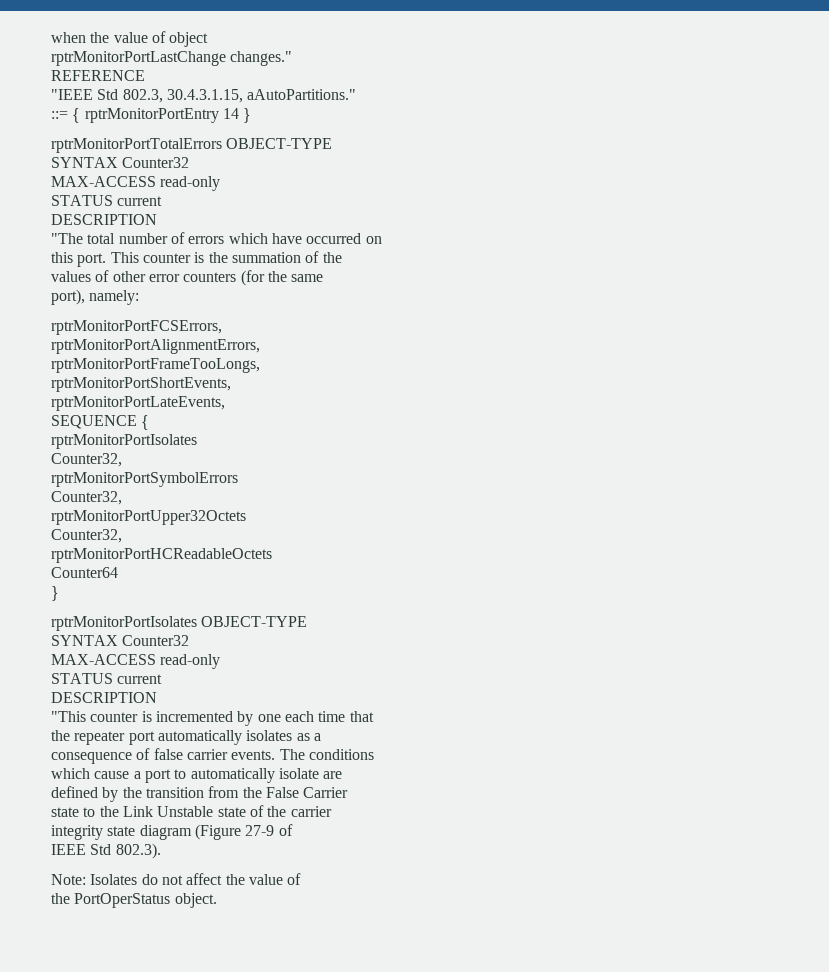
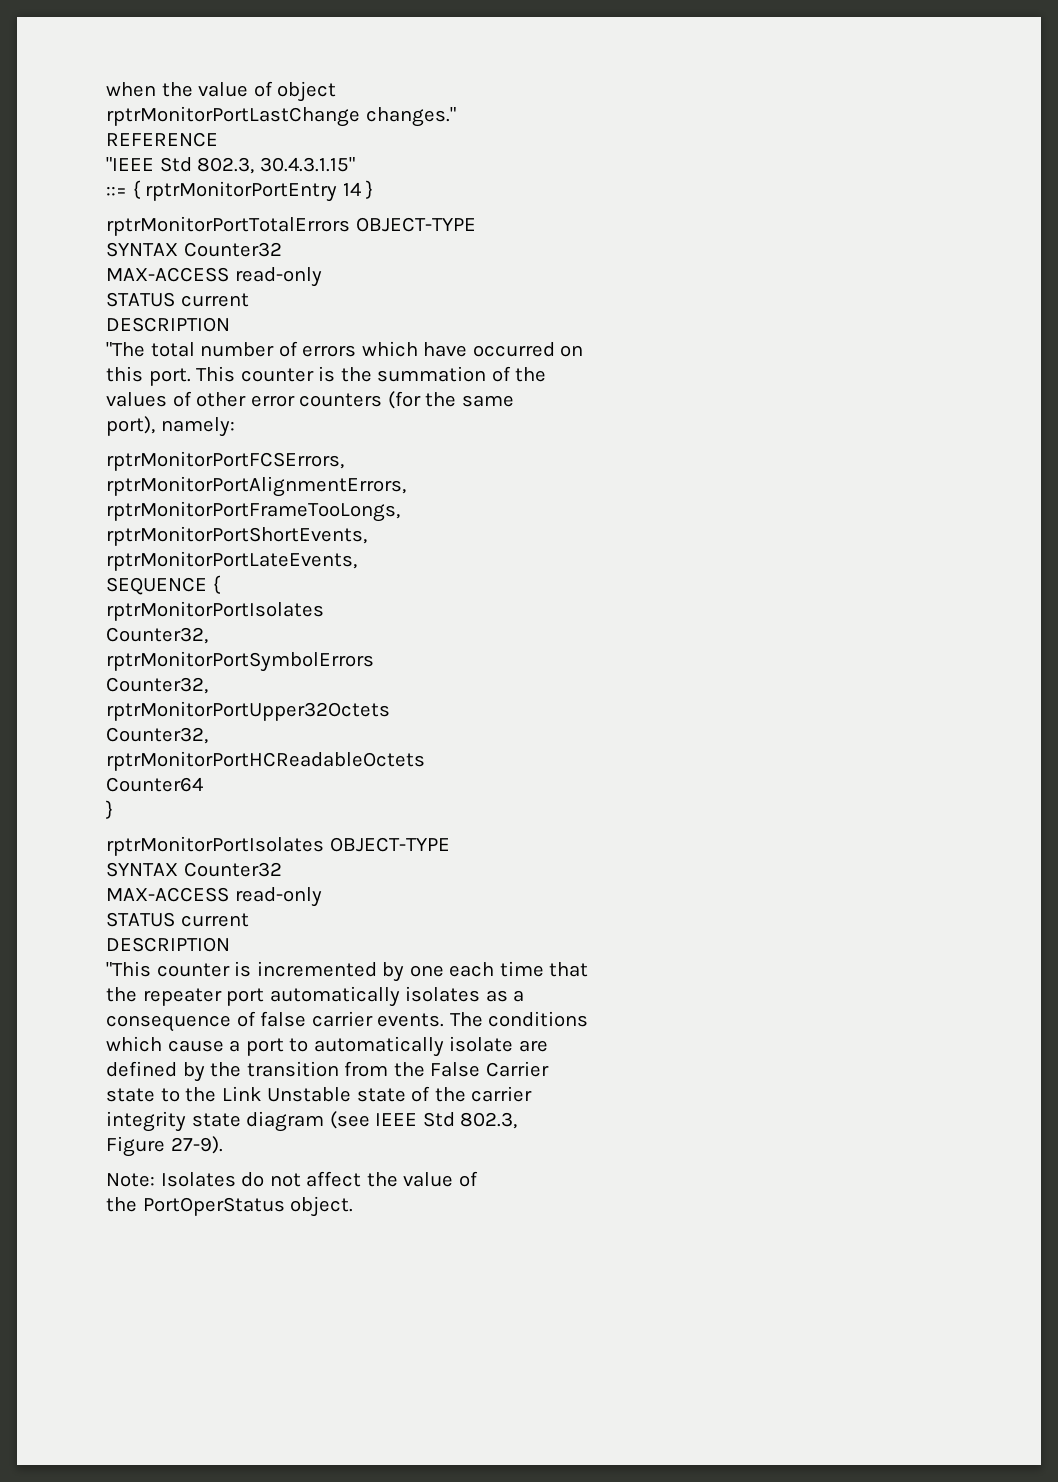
[166,89,357,103] 30.4.3.1.15, aAutoPartitions." -> [259,157,355,172] 30.4.3.1.15"
[194,824,293,840] [51,843,161,859] (Figure 27-9 of // IEEE Std 802.3). -> [329,1111,518,1129] [106,1136,223,1157] (see IEEE Std 802.3, // Figure 27-9).

